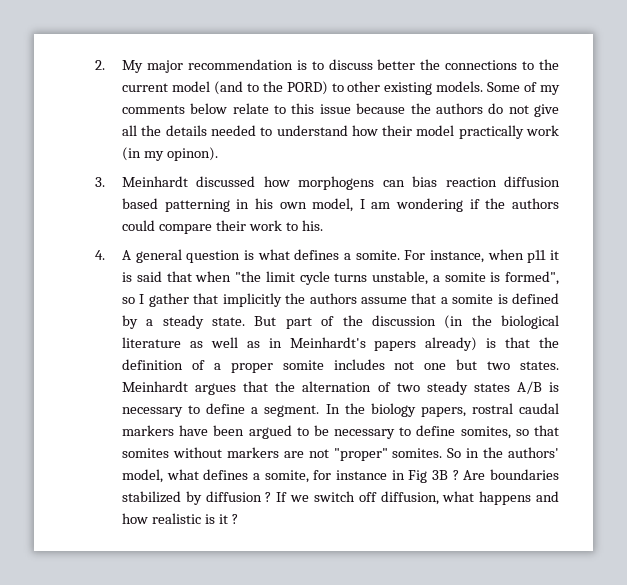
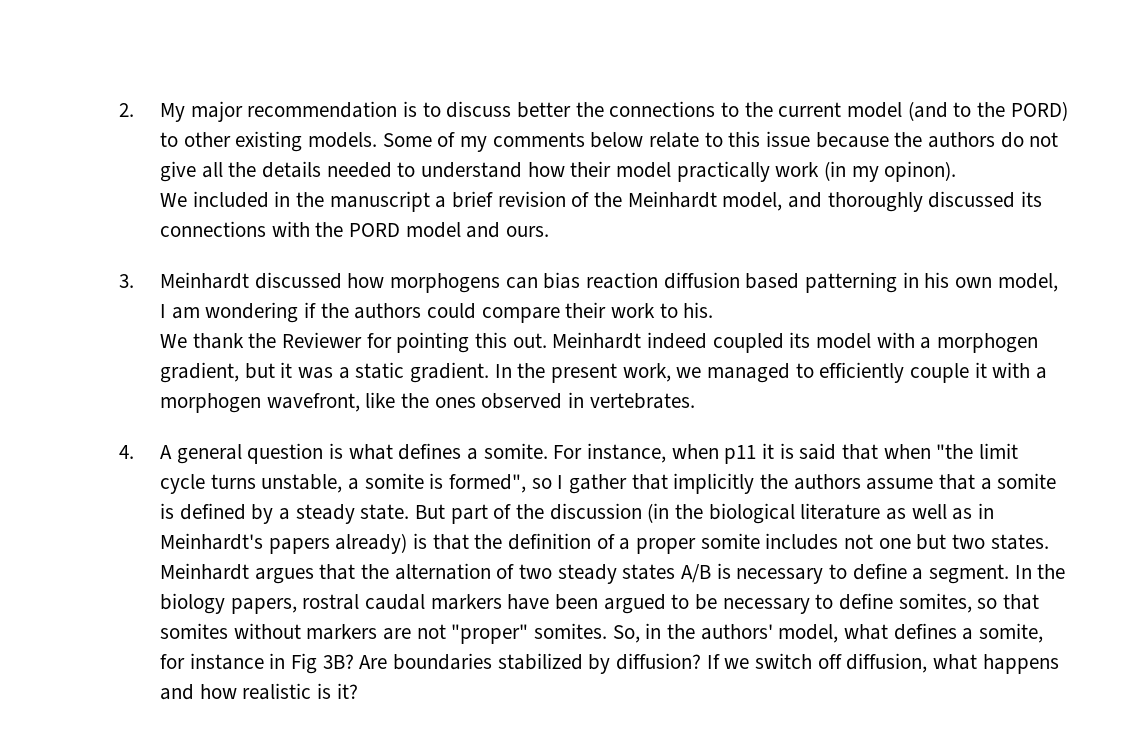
(218, 154) none -> [159,191,1043,212] [159,221,549,238] // We included in the manuscript a brief revision of the Meinhardt model, and thoroughly discussed its connections with the PORD model and ours.
(323, 225) none -> [159,332,1039,353] [159,362,1048,383] [159,392,695,413] // We thank the Reviewer for pointing this out. Meinhardt indeed coupled its model with a morphogen gradient, but it was a static gradient. In the present work, we managed to efficiently couple it with a morphogen wavefront, like the ones observed in vertebrates.
[447,448,462,458] So -> [612,625,640,643] So,
[432,470,459,480] 3B ? -> [322,654,354,669] 3B?
[205,491,272,502] diffusion ? -> [615,653,701,670] diffusion?
[218,514,238,524] it ? -> [336,683,358,699] it?

